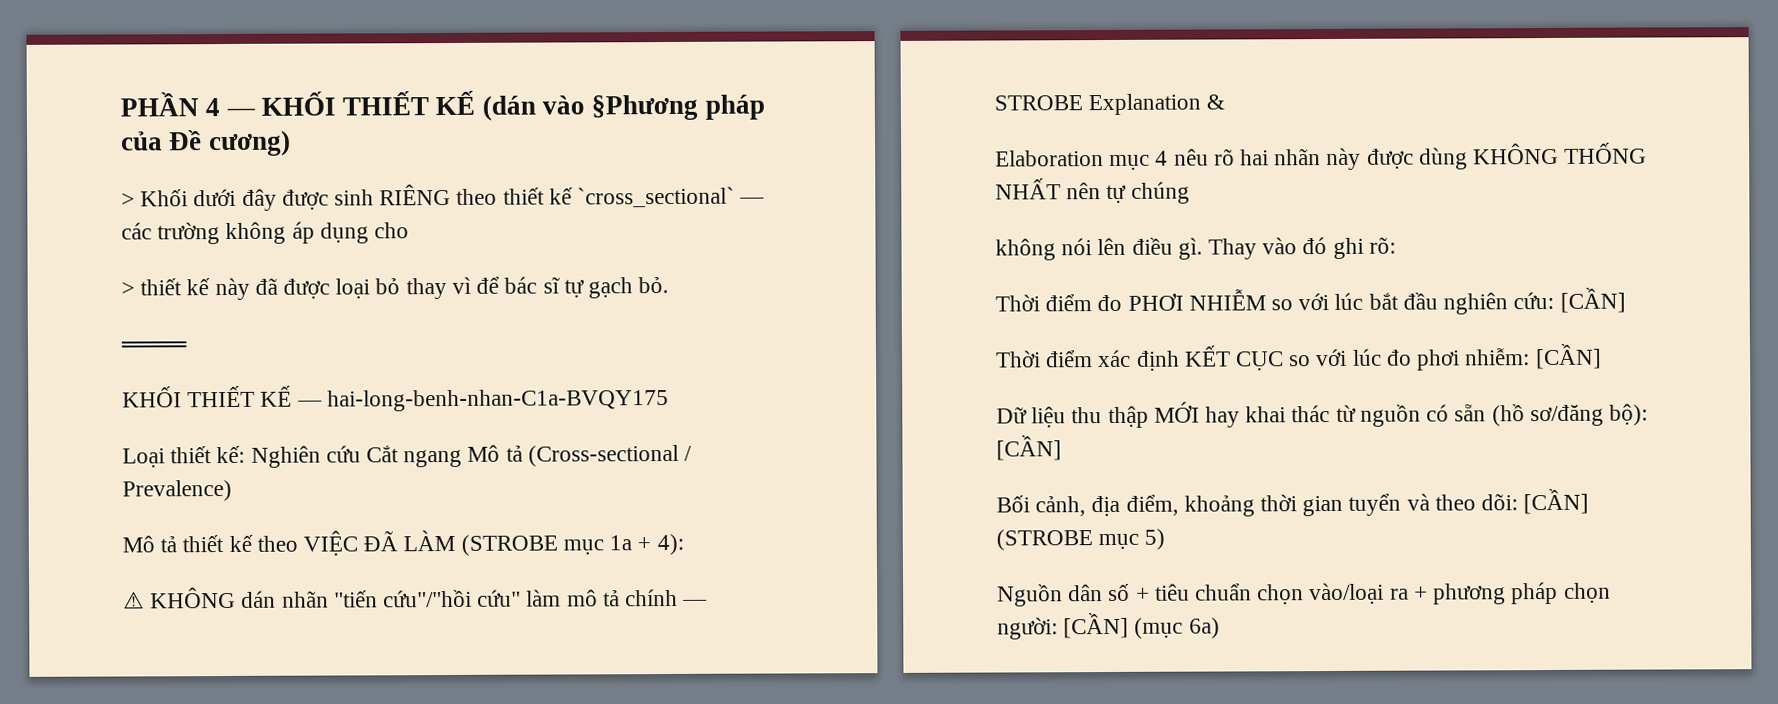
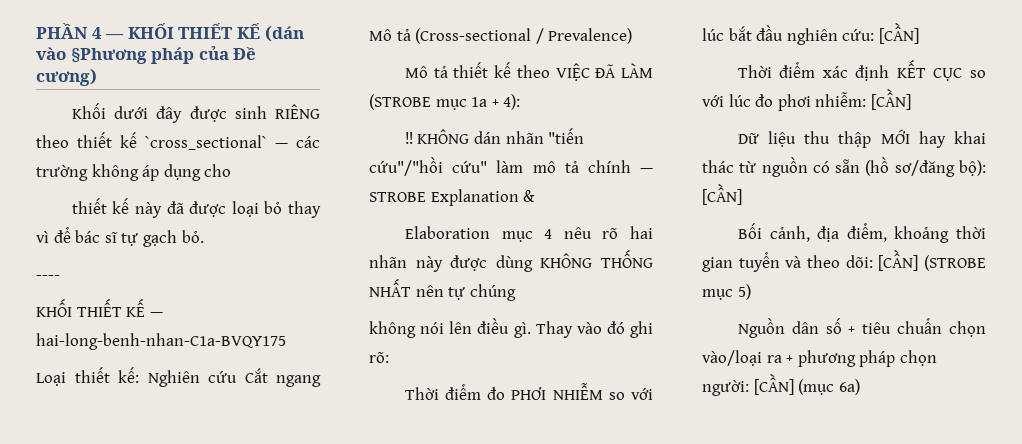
[121,192,135,207] > -> (97, 77) none
[121,281,135,296] > -> (232, 170) none
[120,341,187,352] ════ -> [36,275,60,280] ----
[123,591,145,609] ⚠ -> [404,132,413,144] ‼

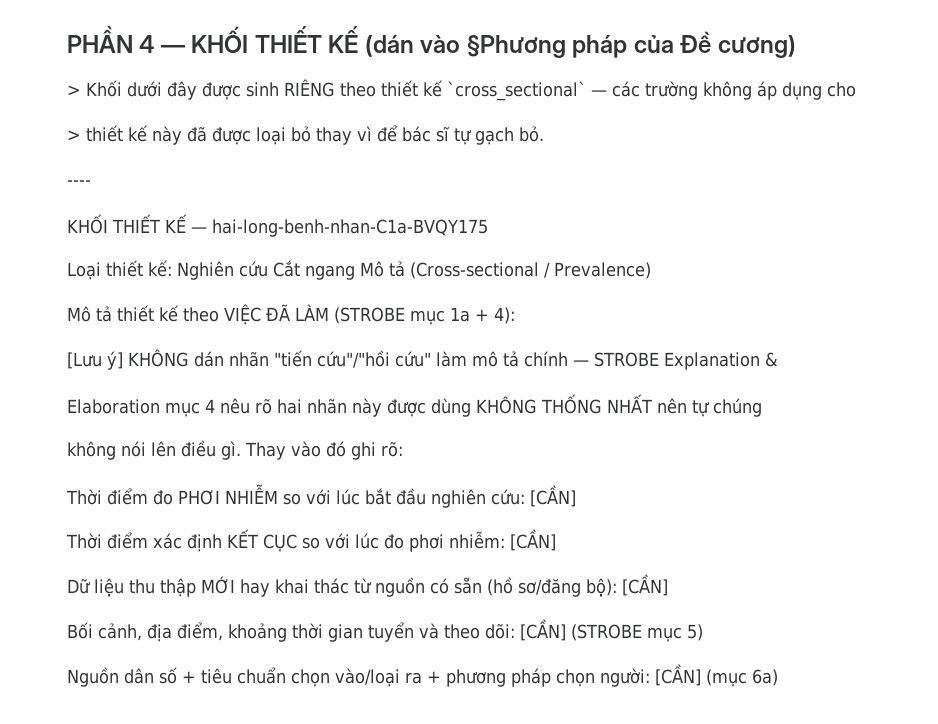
(97, 77) none -> [67,85,81,96] >
(232, 170) none -> [67,130,81,141] >
[404,132,413,144] ‼ -> [67,351,123,370] [Lưu ý]

